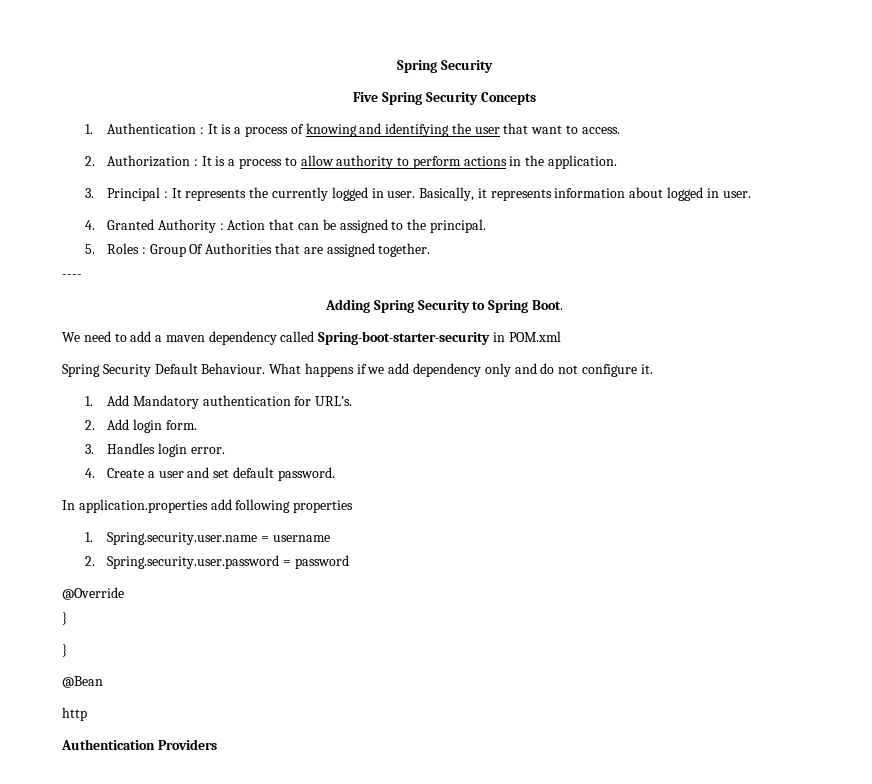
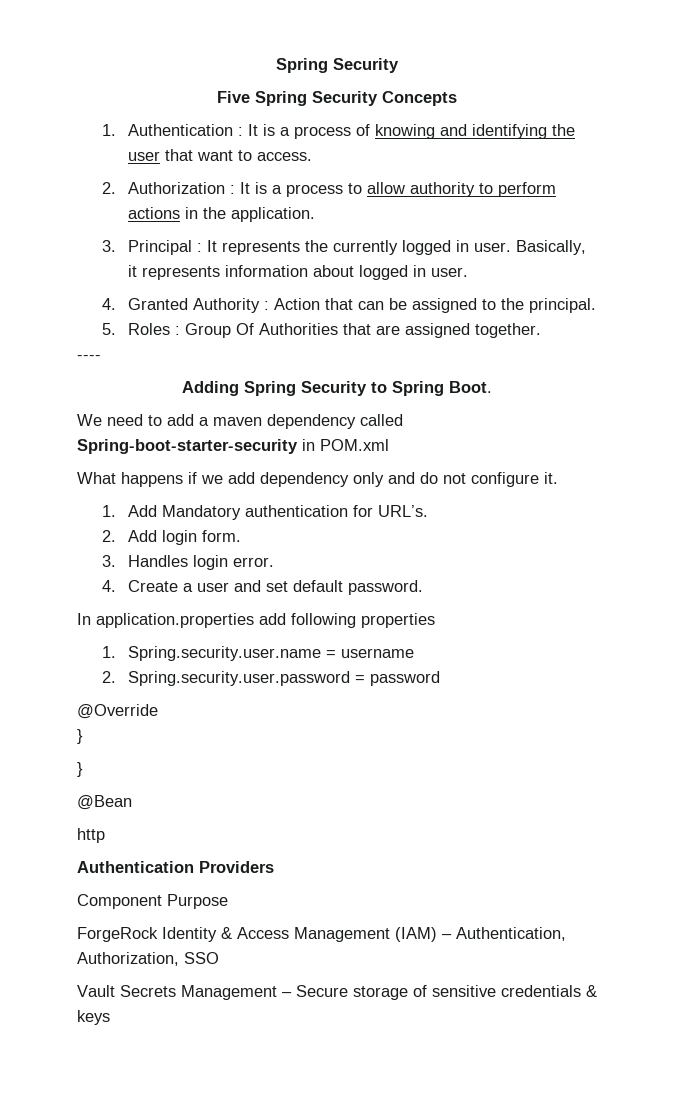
[62,363,266,377] Spring Security Default Behaviour. -> (389, 445) none
(217, 744) none -> [77,894,228,909] [77,927,566,942] [77,952,219,966] [77,985,597,1000] [77,1010,110,1025] // Component Purpose // ForgeRock Identity & Access Management (IAM) – Authentication, Authorization, SSO // Vault Secrets Management – Secure storage of sensitive credentials & keys

